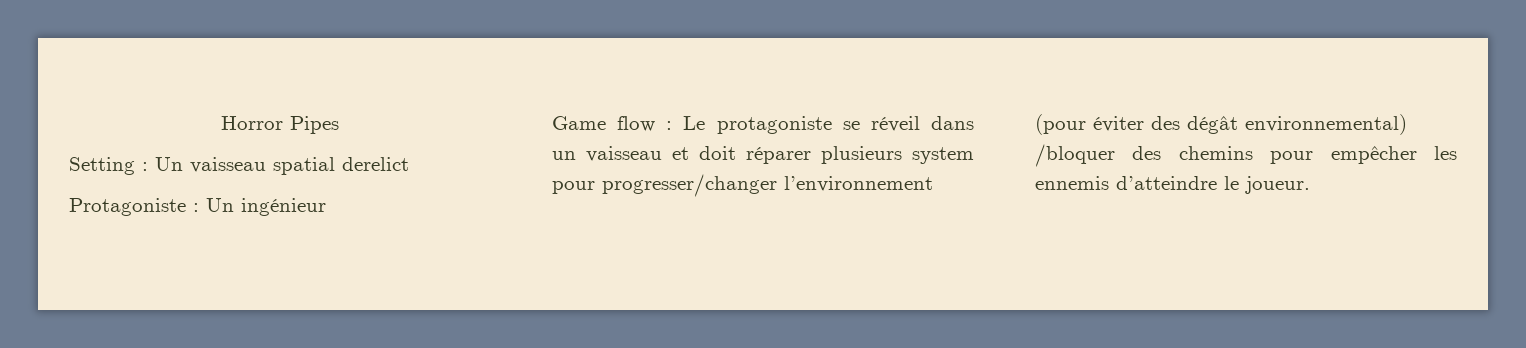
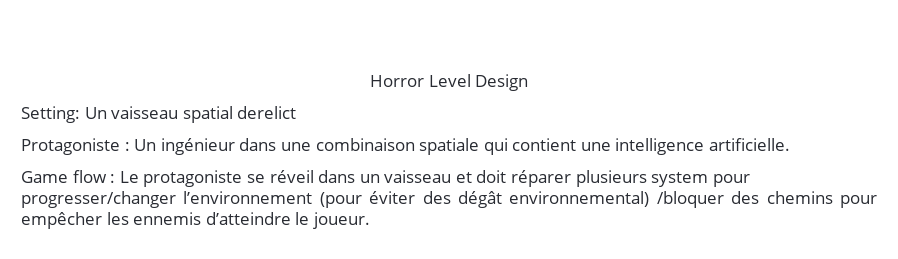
[290,116,339,134] [69,157,148,175] Pipes // Setting : -> [428,74,529,91] [21,106,80,123] Level Design // Setting:
(326, 207) none -> [239,138,791,155] dans une combinaison spatiale qui contient une intelligence artificielle.

